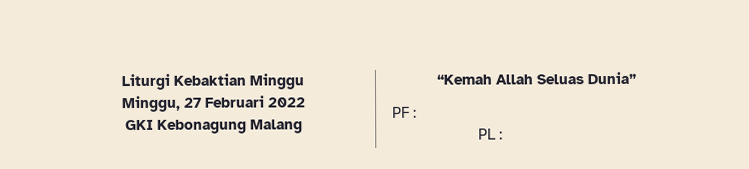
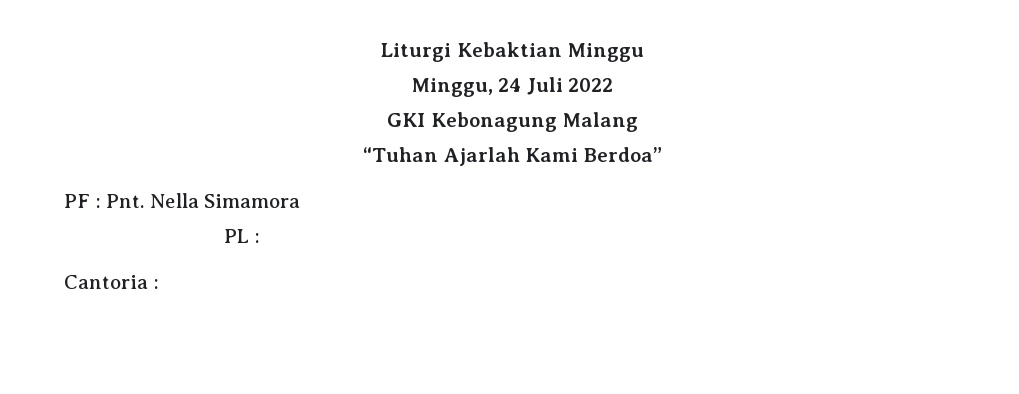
[183,95,265,108] 27 Februari -> [498,77,563,95] 24 Juli
[435,71,636,85] “Kemah Allah Seluas Dunia” -> [363,147,662,166] “Tuhan Ajarlah Kami Berdoa”
(417, 113) none -> [106,193,301,208] Pnt. Nella Simamora
(504, 135) none -> [64,275,159,289] // Cantoria :

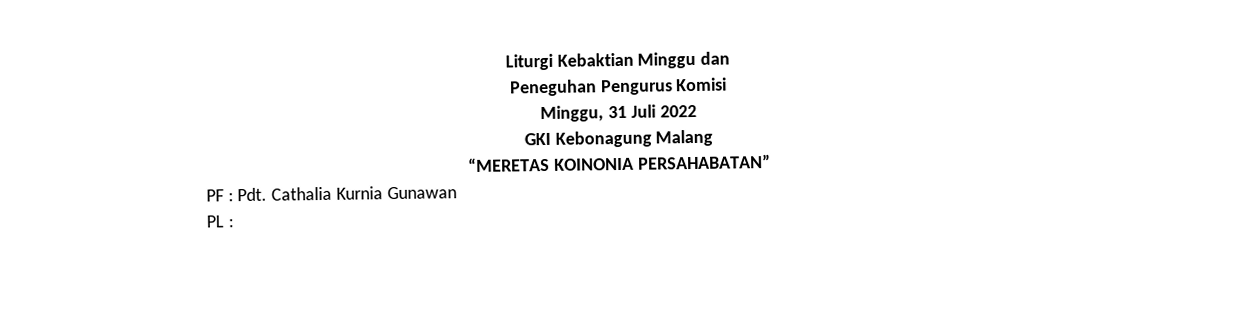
(644, 52) none -> [700,51,731,65] [508,77,728,97] dan // Peneguhan Pengurus Komisi
[498,78,522,92] 24 -> [608,105,628,119] 31
[363,147,662,166] [64,193,301,208] “Tuhan Ajarlah Kami Berdoa” // PF : Pnt. Nella Simamora -> [468,153,771,173] [206,186,457,202] “MERETAS KOINONIA PERSAHABATAN” // PF : Pdt. Cathalia Kurnia Gunawan
[64,275,159,289] // Cantoria : -> (234, 223) none

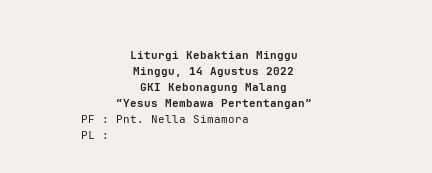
[700,51,731,65] [508,77,728,97] dan // Peneguhan Pengurus Komisi -> (298, 56) none
[608,104,656,119] 31 Juli -> [189,67,259,77] 14 Agustus
[468,153,771,173] “MERETAS KOINONIA PERSAHABATAN” -> [115,99,312,109] “Yesus Membawa Pertentangan”
[237,186,457,202] Pdt. Cathalia Kurnia Gunawan -> [116,115,250,123] Pnt. Nella Simamora

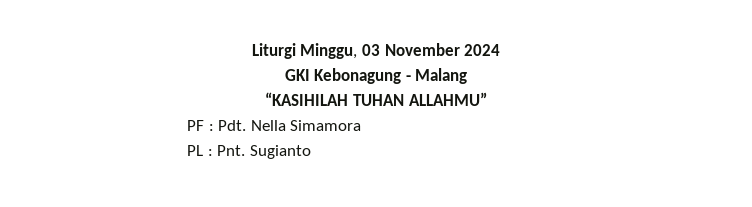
[185,51,298,61] [133,67,294,77] Kebaktian Minggu // Minggu, 14 Agustus 2022 -> [300,43,501,59] Minggu, 03 November 2024
(238, 88) none -> [405,75,411,81] -
[115,99,312,109] “Yesus Membawa Pertentangan” -> [265,92,487,106] “KASIHILAH TUHAN ALLAHMU”
[116,115,145,123] Pnt. -> [218,120,247,131] Pdt.
(110, 136) none -> [217,145,311,159] Pnt. Sugianto

